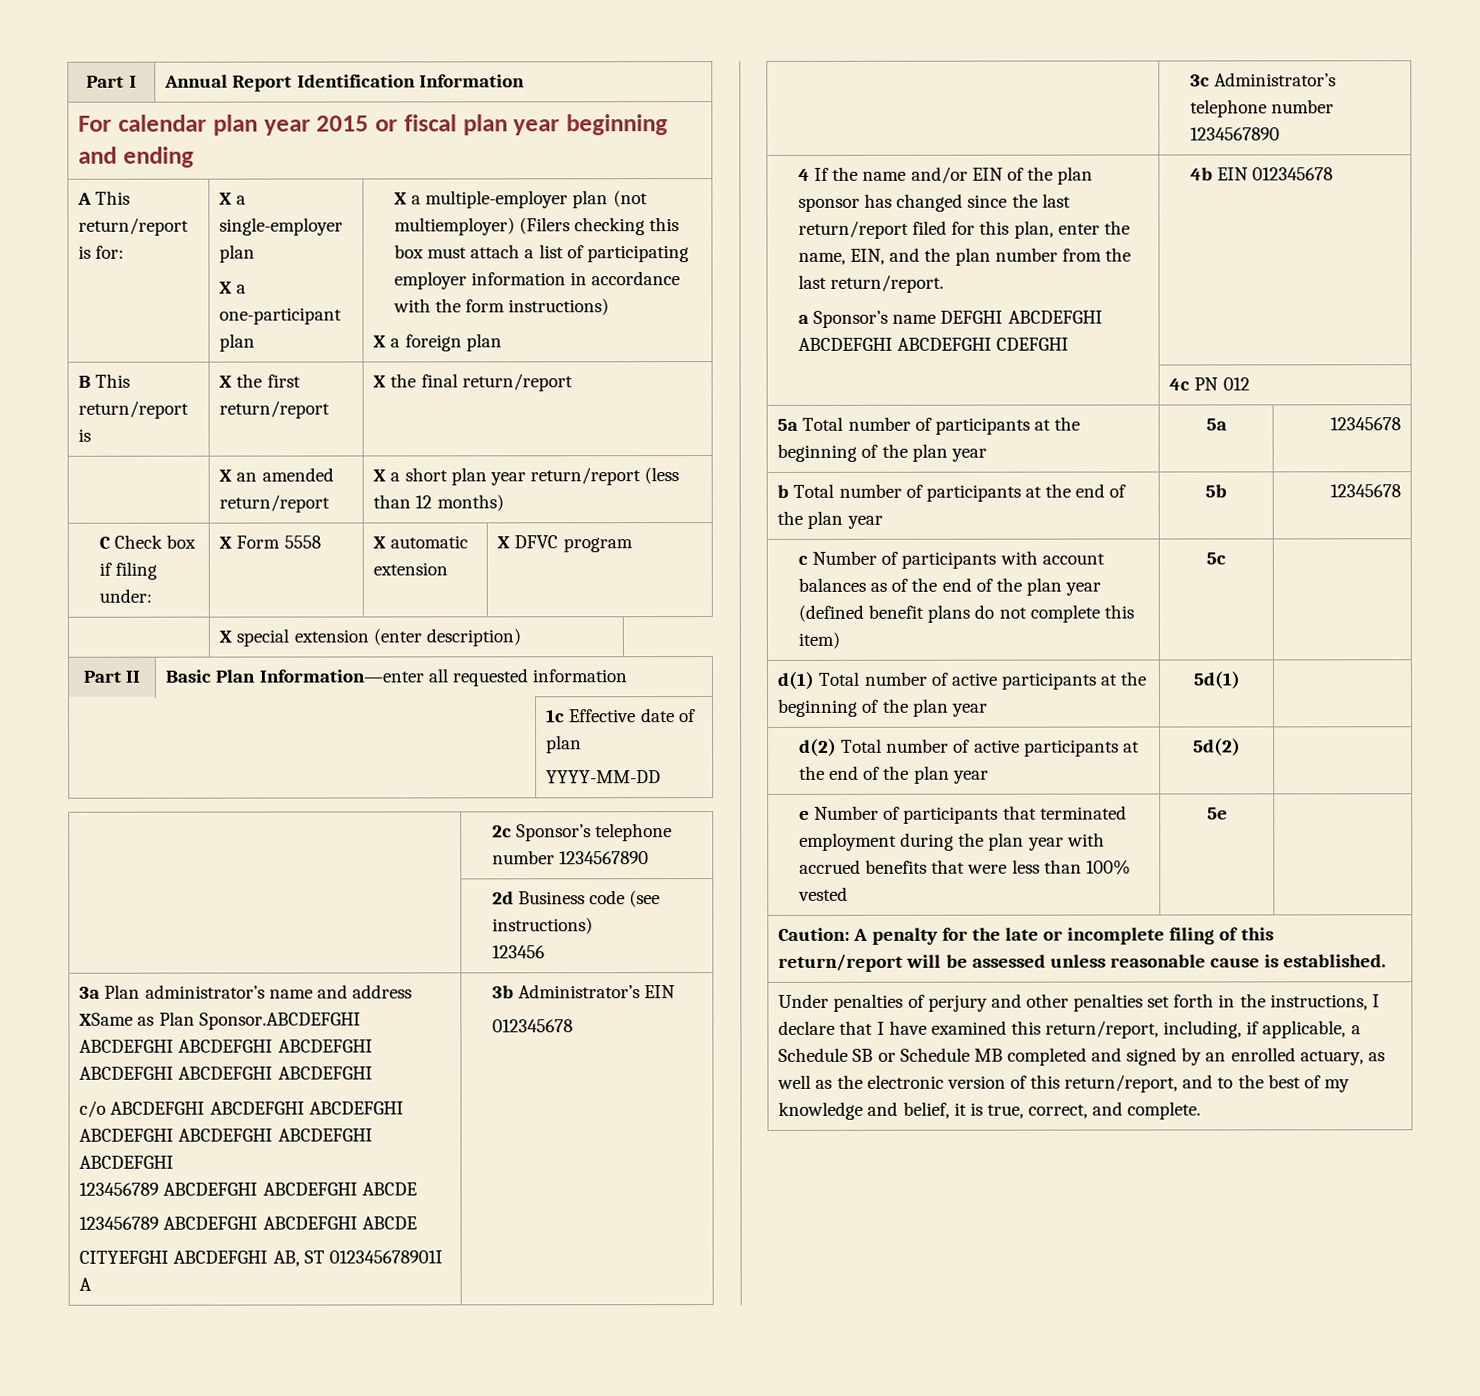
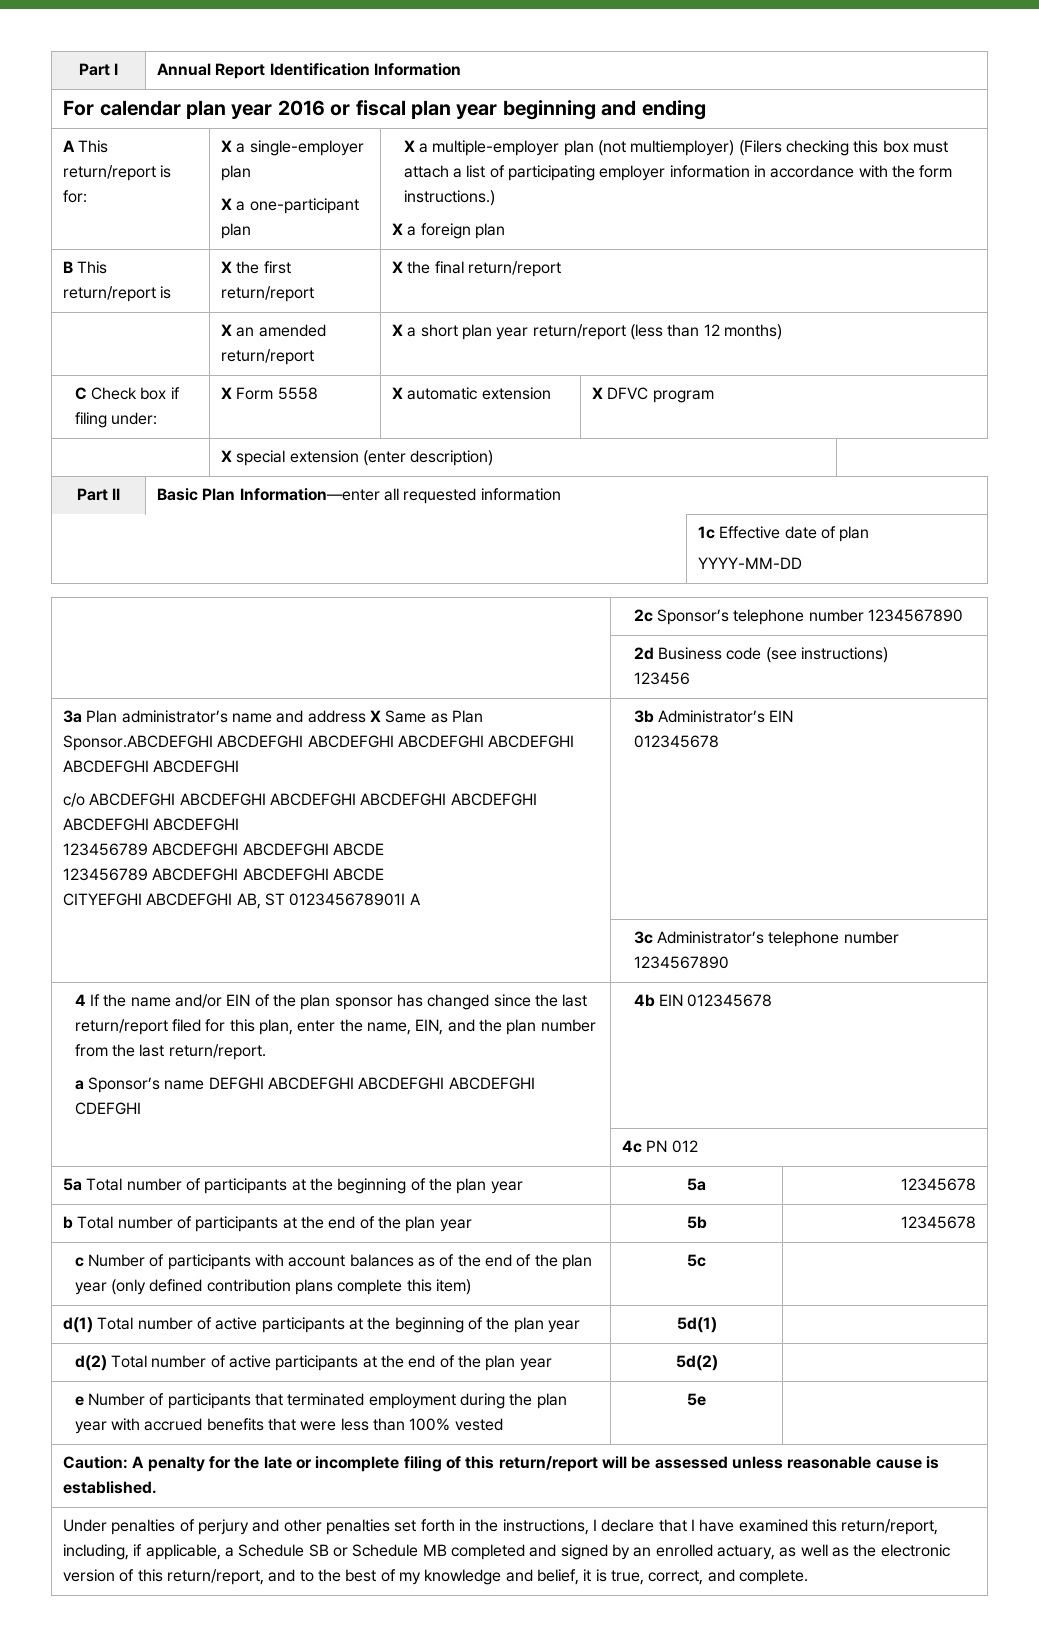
[316,115,370,132] 2015 -> [277,100,325,116] 2016
[508,298,610,316] instructions) -> [403,190,495,206] instructions.)
[79,1012,134,1026] XSame -> [370,710,427,723] X Same
[797,604,1027,623] (defined benefit plans do not -> [110,1279,333,1295] (only defined contribution plans

